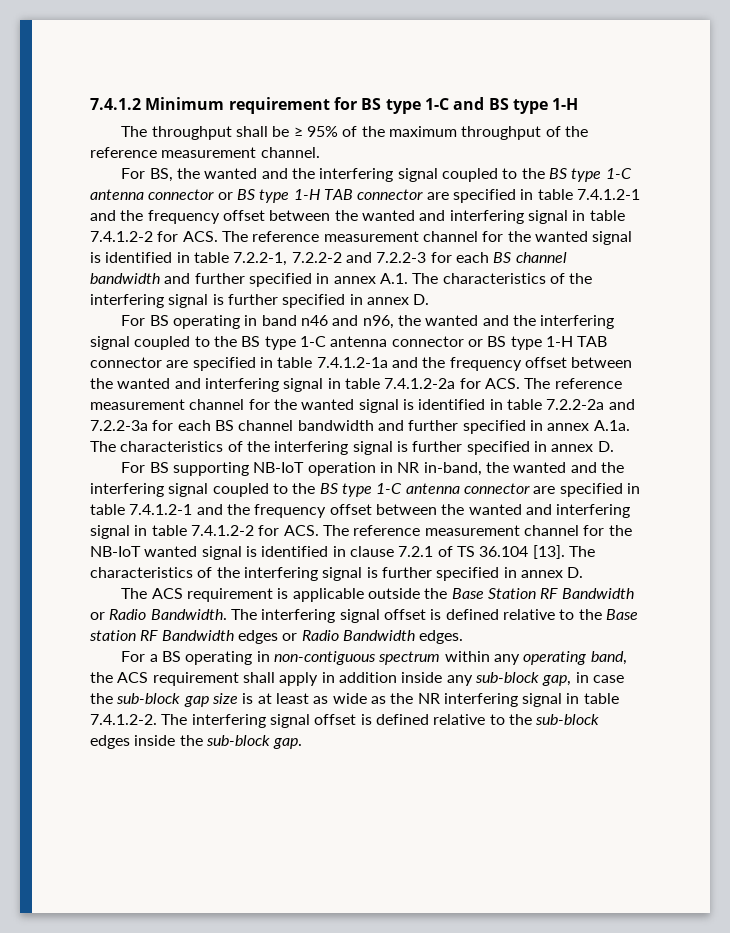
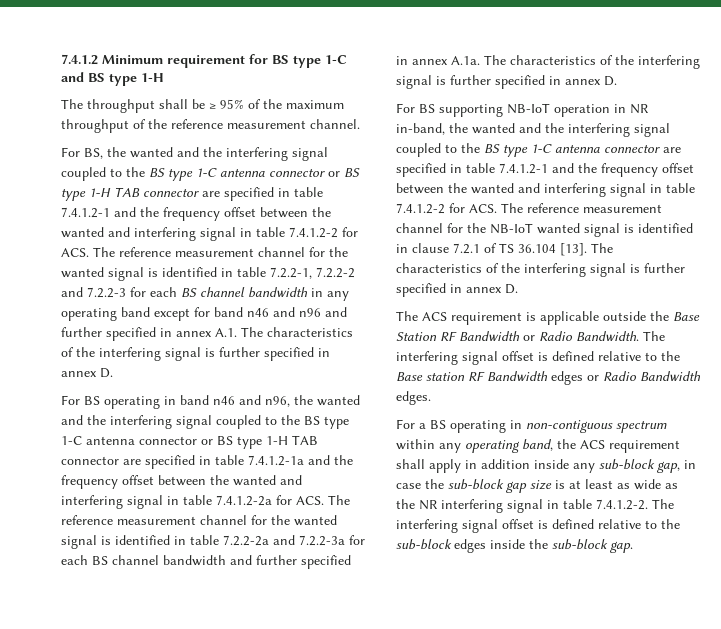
(160, 278) none -> [311,288,349,301] [61,307,321,321] in any operating band except for band n46 and n96

